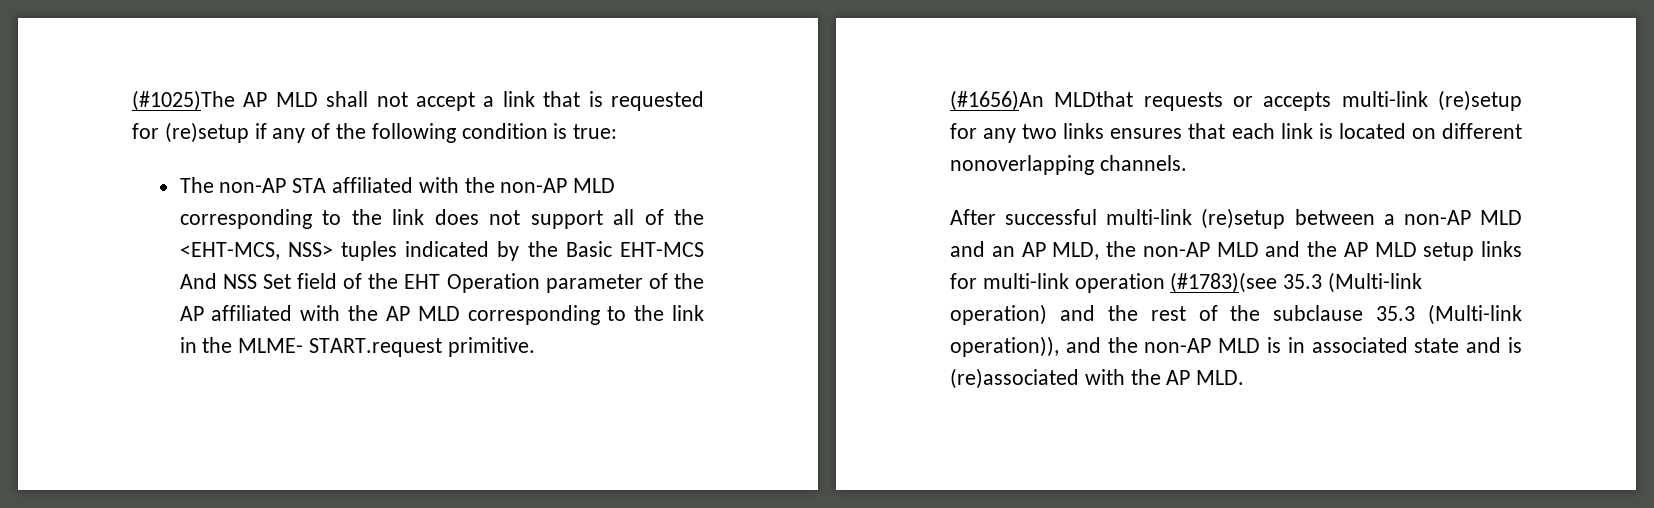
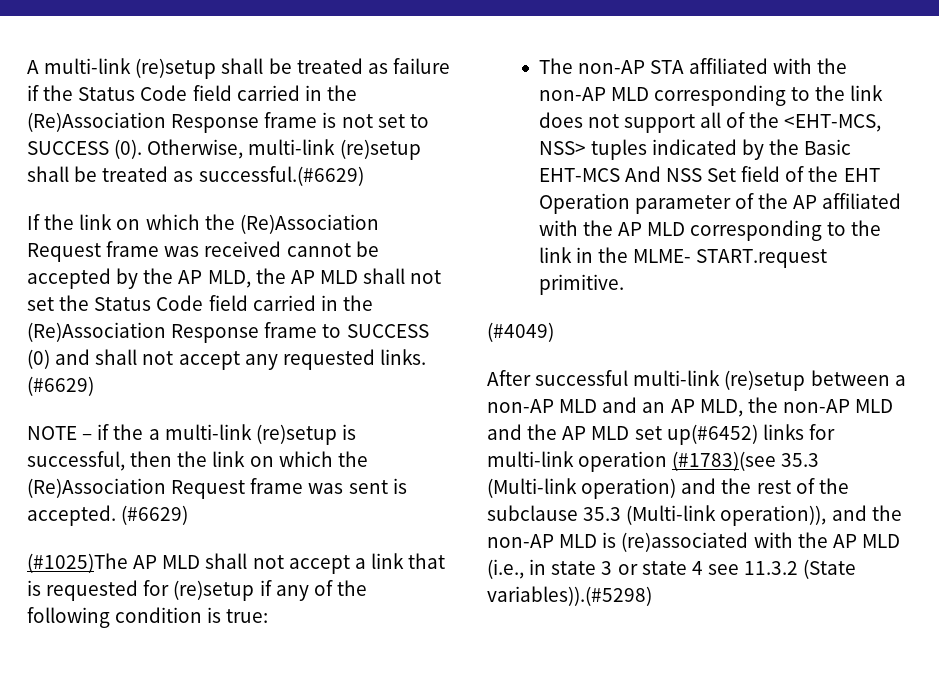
(132, 100) none -> [27,58,450,79] [27,85,357,101] [27,112,429,133] [27,139,421,160] [27,166,364,186] [27,214,379,234] [27,241,379,262] [27,268,442,289] [27,295,373,311] [27,322,429,343] [27,349,426,370] [27,376,94,396] [27,424,356,445] [27,451,368,471] [27,478,407,499] [27,505,189,526] A multi-link (re)setup shall be treated as failure if the Status Code field carried in the (Re)Association Response frame is not set to SUCCESS (0). Otherwise, multi-link (re)setup shall be treated as successful.(#6629) // If the link on which the (Re)Association Request frame was received cannot be accepted by the AP MLD, the AP MLD shall not set the Status Code field carried in the (Re)Association Response frame to SUCCESS (0) and shall not accept any requested links. (#6629) // NOTE – if the a multi-link (re)setup is successful, then the link on which the (Re)Association Request frame was sent is accepted. (#6629) //
[950,90,1522,111] [950,123,1522,143] [950,155,1187,175] (#1656)An MLDthat requests or accepts multi-link (re)setup for any two links ensures that each link is located on different nonoverlapping channels. -> [487,322,554,342] (#4049)
[1423,242,1475,261] setup -> [634,424,758,445] set up(#6452)
[1287,337,1522,353] [950,368,1245,389] in associated state and is (re)associated with the AP MLD. -> [621,532,900,552] [487,559,857,579] [487,586,652,606] (re)associated with the AP MLD (i.e., in state 3 or state 4 see 11.3.2 (State variables)).(#5298)

